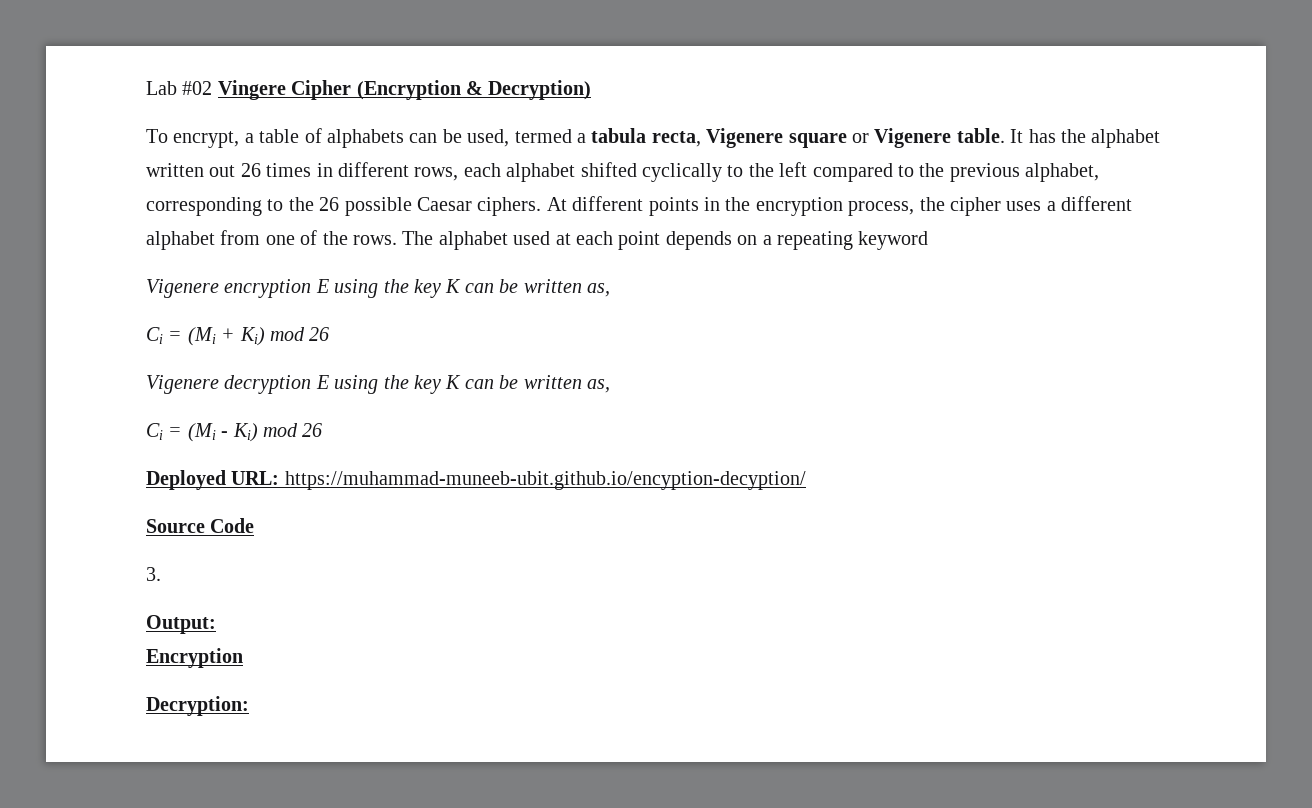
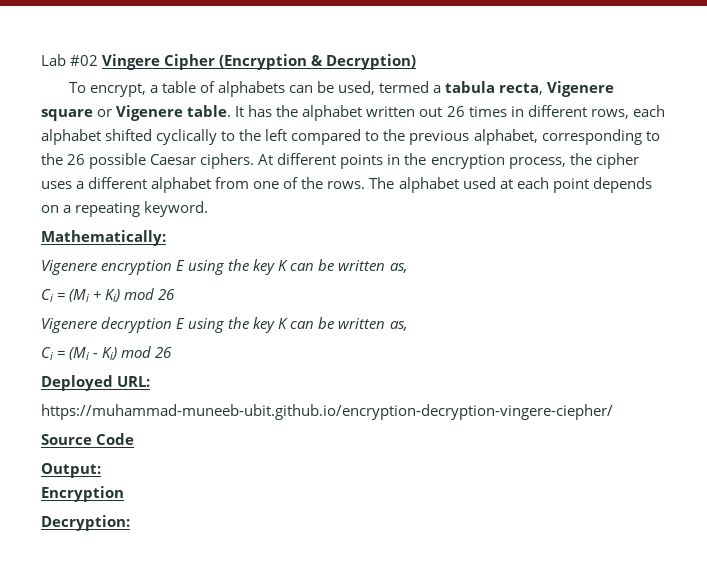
[858,231,929,250] keyword -> [144,201,209,217] [41,230,166,246] keyword. // Mathematically:
[284,471,806,490] https://muhammad-muneeb-ubit.github.io/encyption-decyption/ -> [41,404,613,420] // https://muhammad-muneeb-ubit.github.io/encryption-decryption-vingere-ciepher/
[146,567,161,581] // 3. -> (135, 439) none

